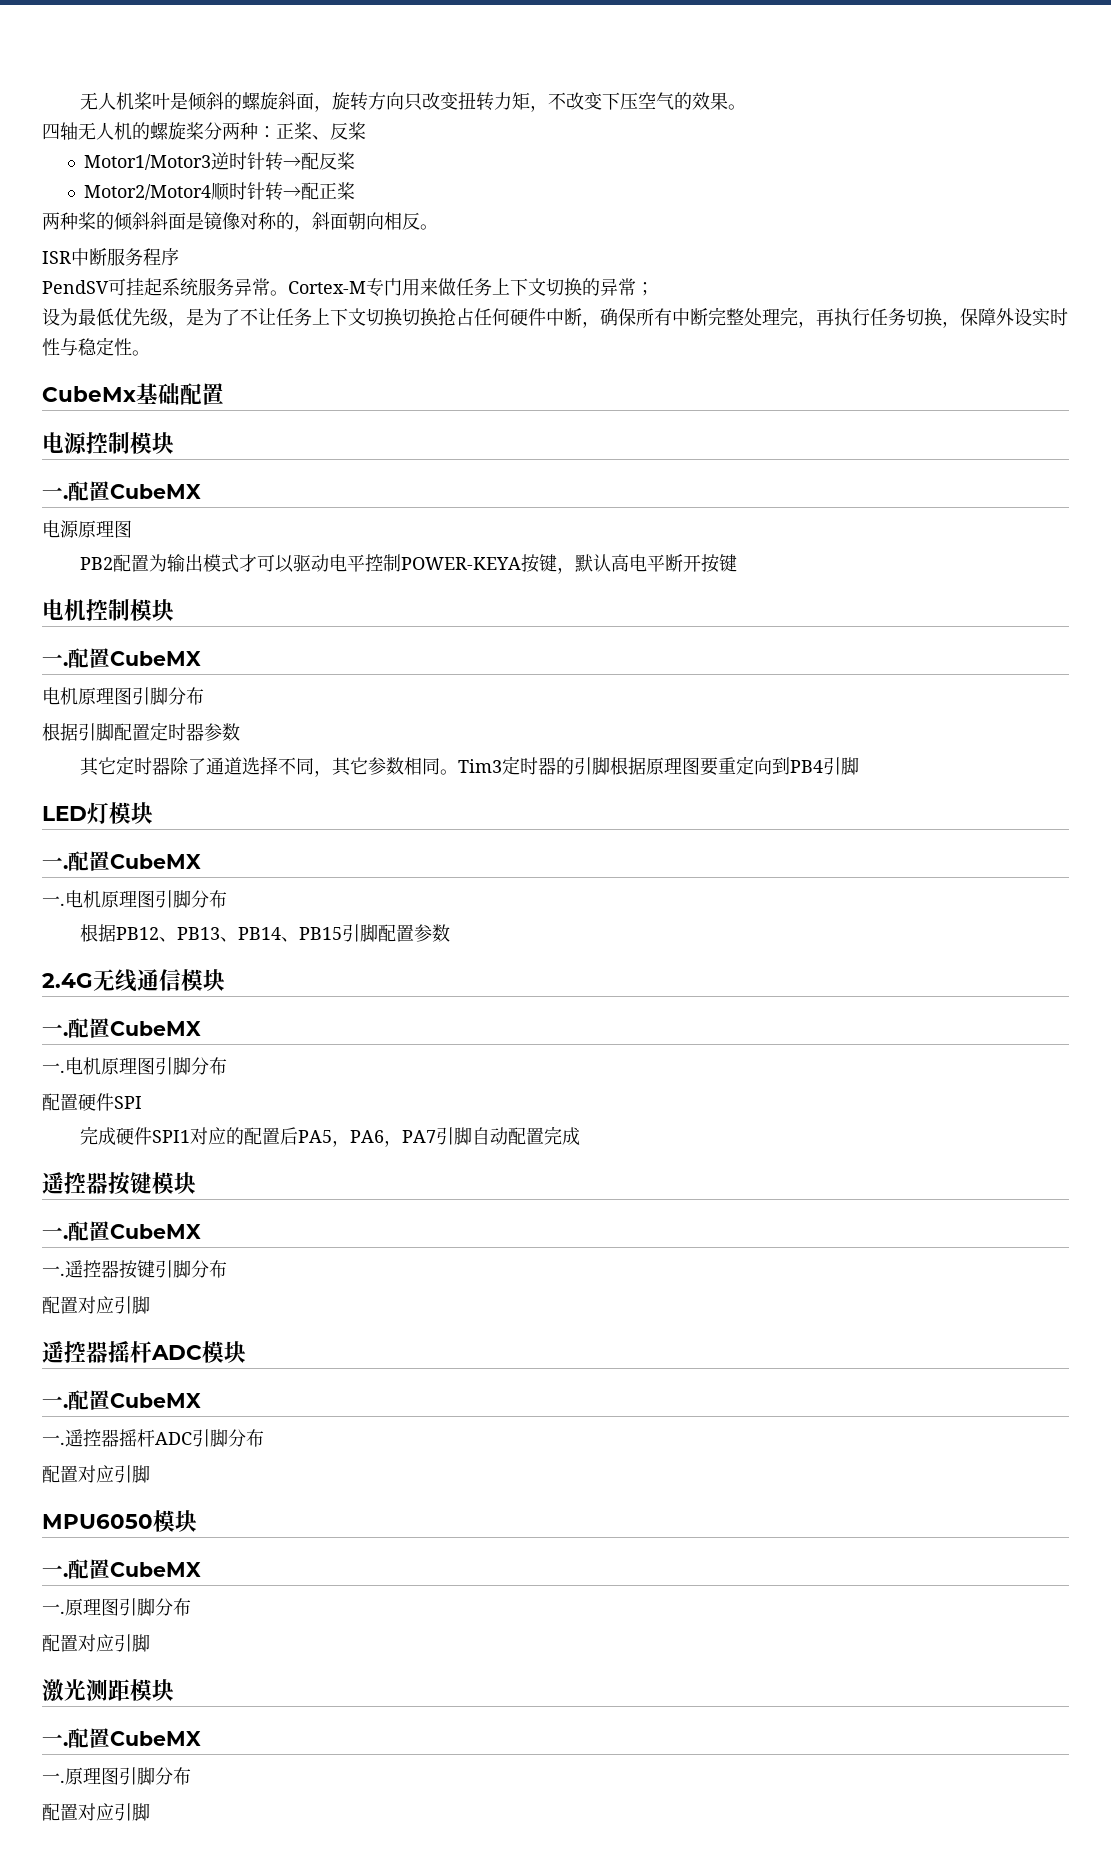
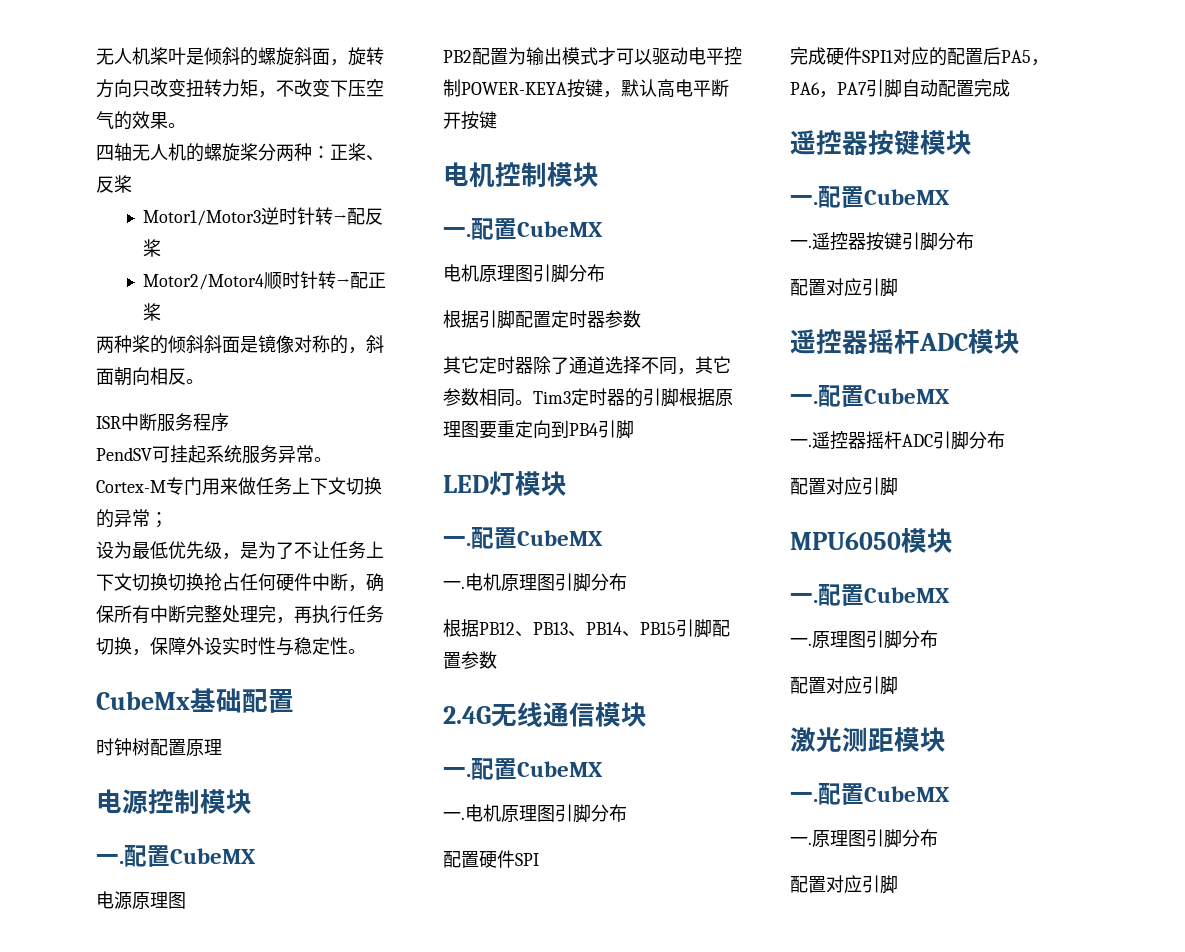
(224, 394) none -> [96,738,222,756] // 时钟树配置原理

